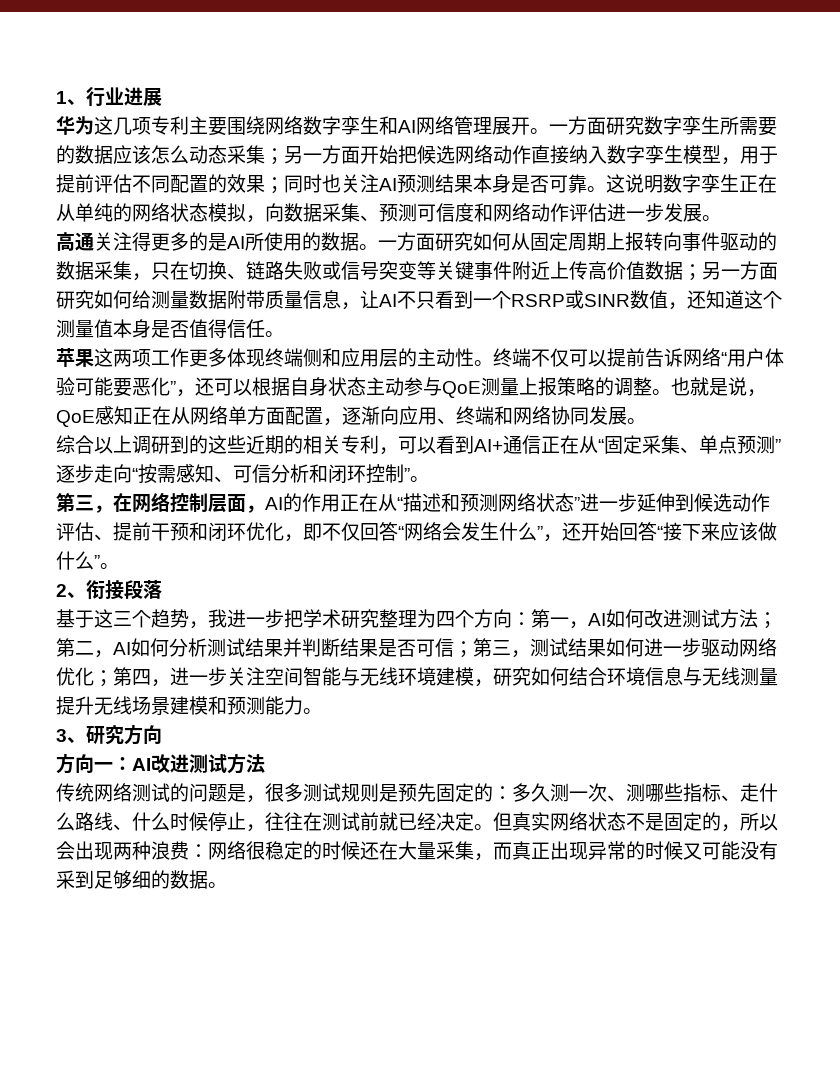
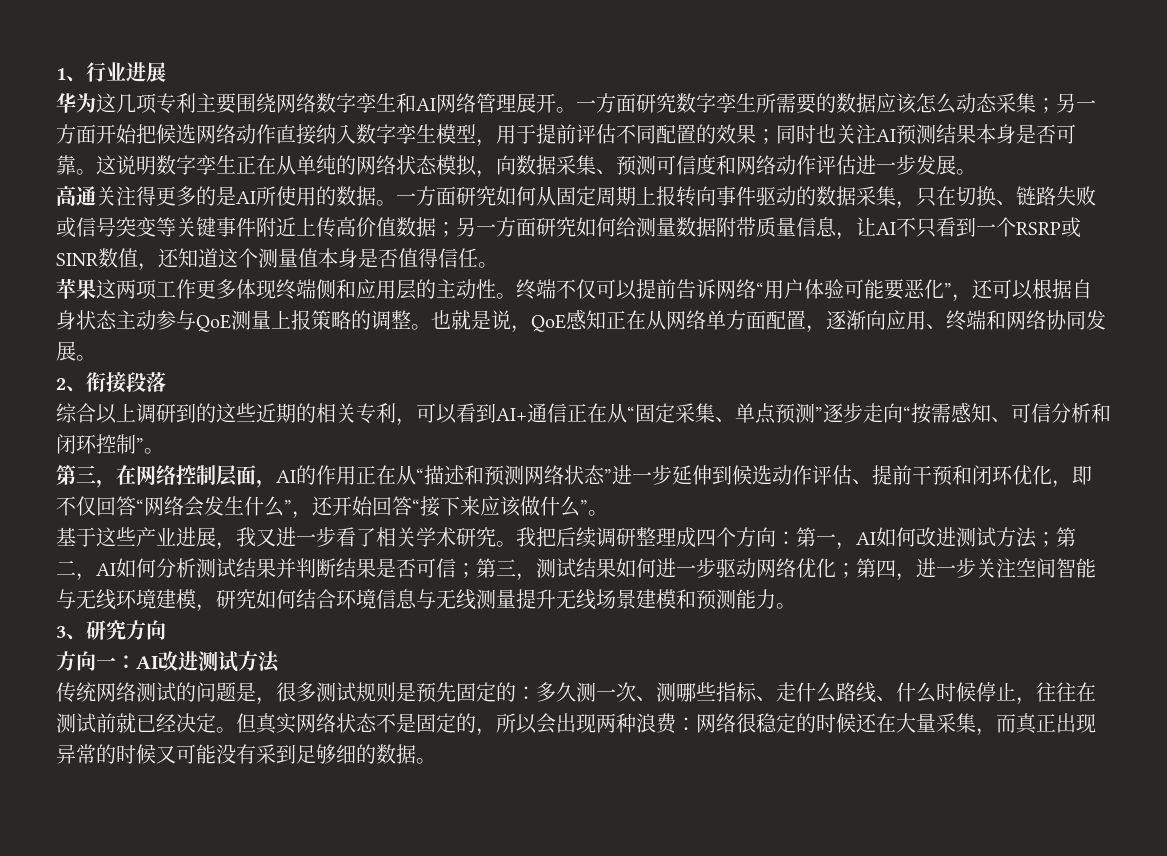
(646, 421) none -> [56,372,166,393] // 2、衔接段落
[56,580,162,600] [56,609,436,629] 2、衔接段落 // 基于这三个趋势，我进一步把学术研究整理为 -> [56,527,696,550] 基于这些产业进展，我又进一步看了相关学术研究。我把后续调研整理成

